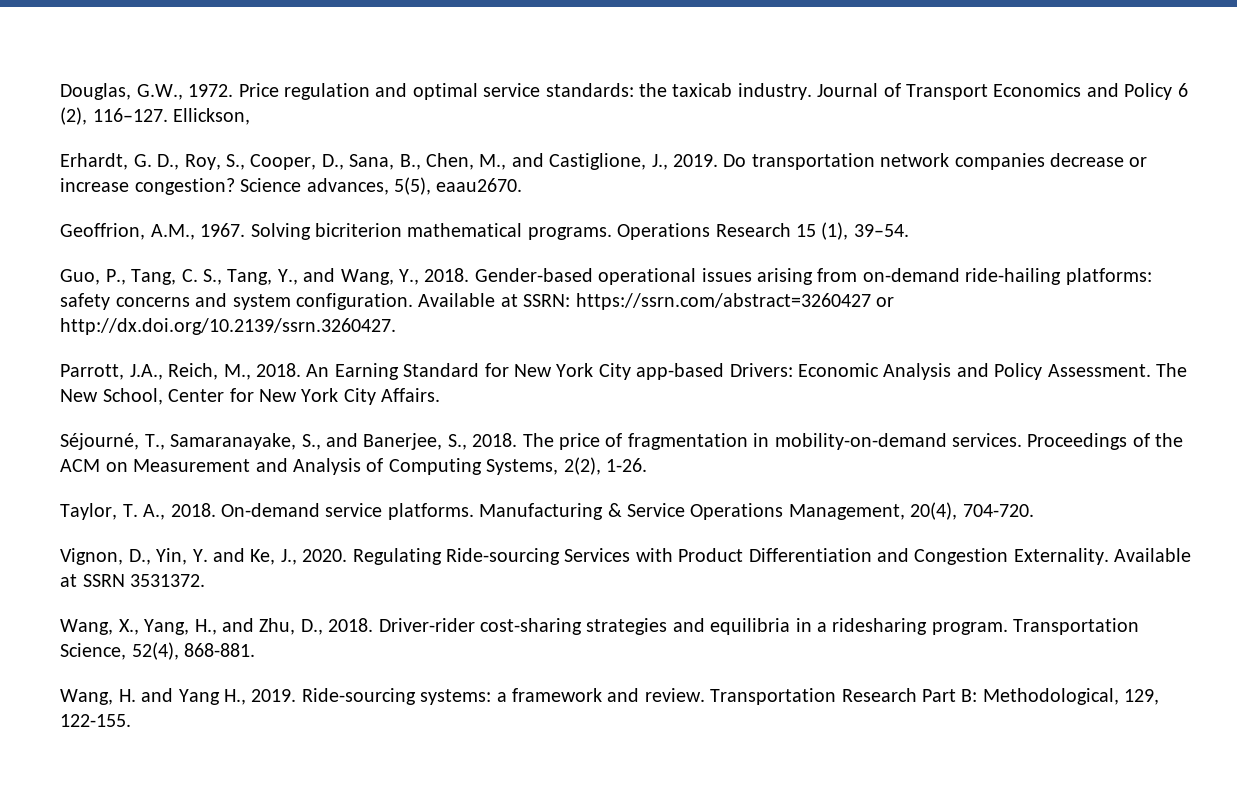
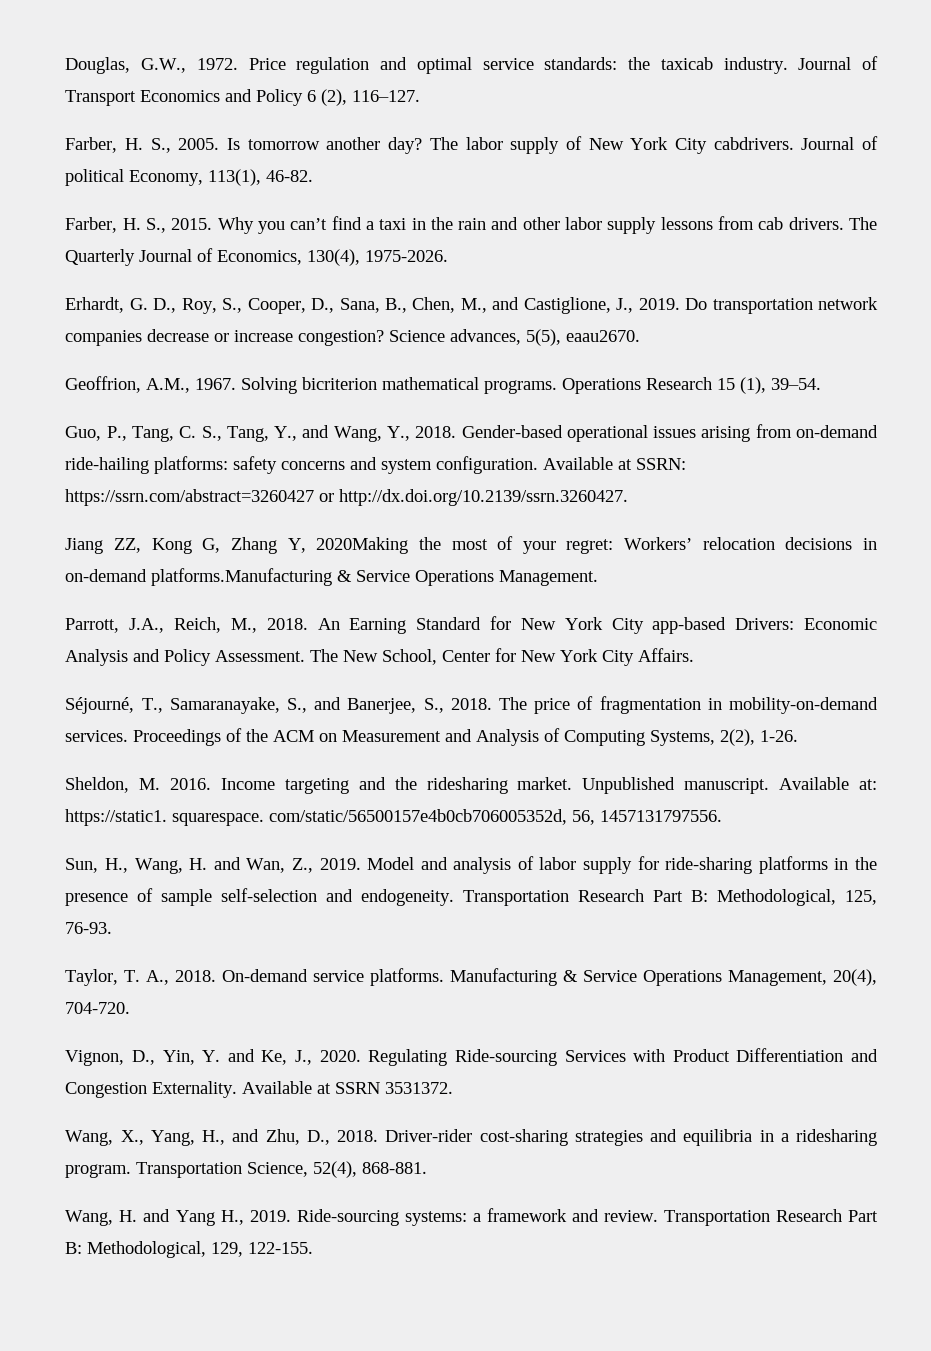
[173,108,251,125] Ellickson, -> [65,136,879,154] [65,169,314,186] [65,216,878,234] [65,248,449,266] // Farber, H. S., 2005. Is tomorrow another day? The labor supply of New York City cabdrivers. Journal of political Economy, 113(1), 46-82. // Farber, H. S., 2015. Why you can’t find a taxi in the rain and other labor supply lessons from cab drivers. The Quarterly Journal of Economics, 130(4), 1975-2026.
(397, 326) none -> [65,536,877,554] [65,568,599,586] // Jiang ZZ, Kong G, Zhang Y, 2020Making the most of your regret: Workers’ relocation decisions in on-demand platforms.Manufacturing & Service Operations Management.
(648, 465) none -> [65,777,877,794] [65,809,723,826] [65,856,877,874] [65,888,878,906] [65,922,113,934] // Sheldon, M. 2016. Income targeting and the ridesharing market. Unpublished manuscript. Available at: https://static1. squarespace. com/static/56500157e4b0cb706005352d, 56, 1457131797556. // Sun, H., Wang, H. and Wan, Z., 2019. Model and analysis of labor supply for ride-sharing platforms in the presence of sample self-selection and endogeneity. Transportation Research Part B: Methodological, 125, 76-93.

